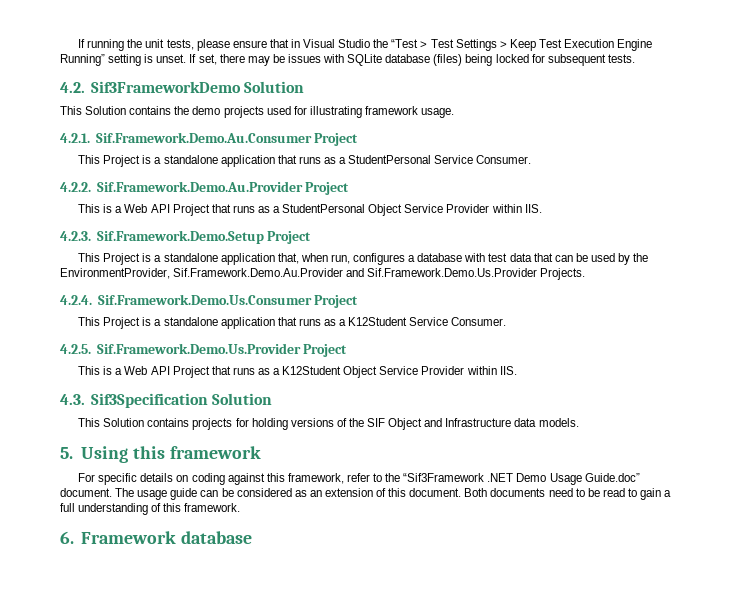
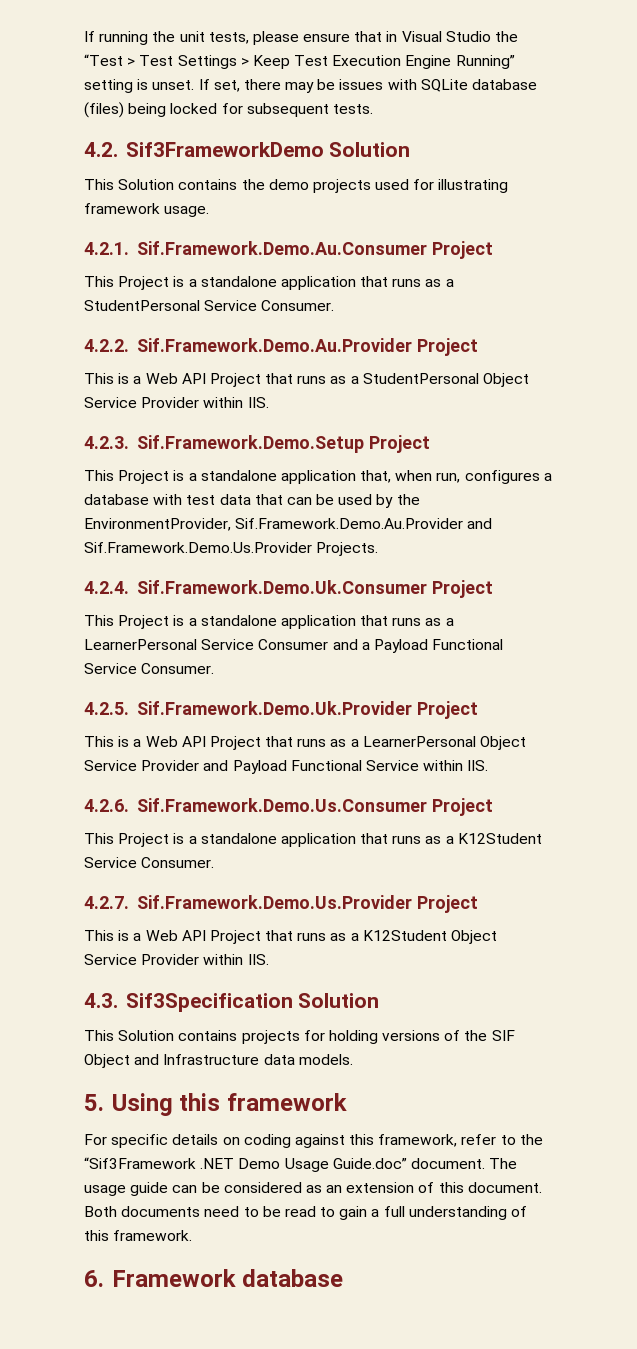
(92, 300) none -> [136,580,493,598] [84,615,454,629] [84,639,504,653] [84,663,215,674] [84,701,478,719] [84,736,527,750] [84,760,489,774] [84,799,129,812] Sif.Framework.Demo.Uk.Consumer Project // This Project is a standalone application that runs as a LearnerPersonal Service Consumer and a Payload Functional Service Consumer. // 4.2.5. Sif.Framework.Demo.Uk.Provider Project // This is a Web API Project that runs as a LearnerPersonal Object Service Provider and Payload Functional Service within IIS. // 4.2.6.
[60,344,91,354] 4.2.5. -> [84,896,129,909] 4.2.7.

